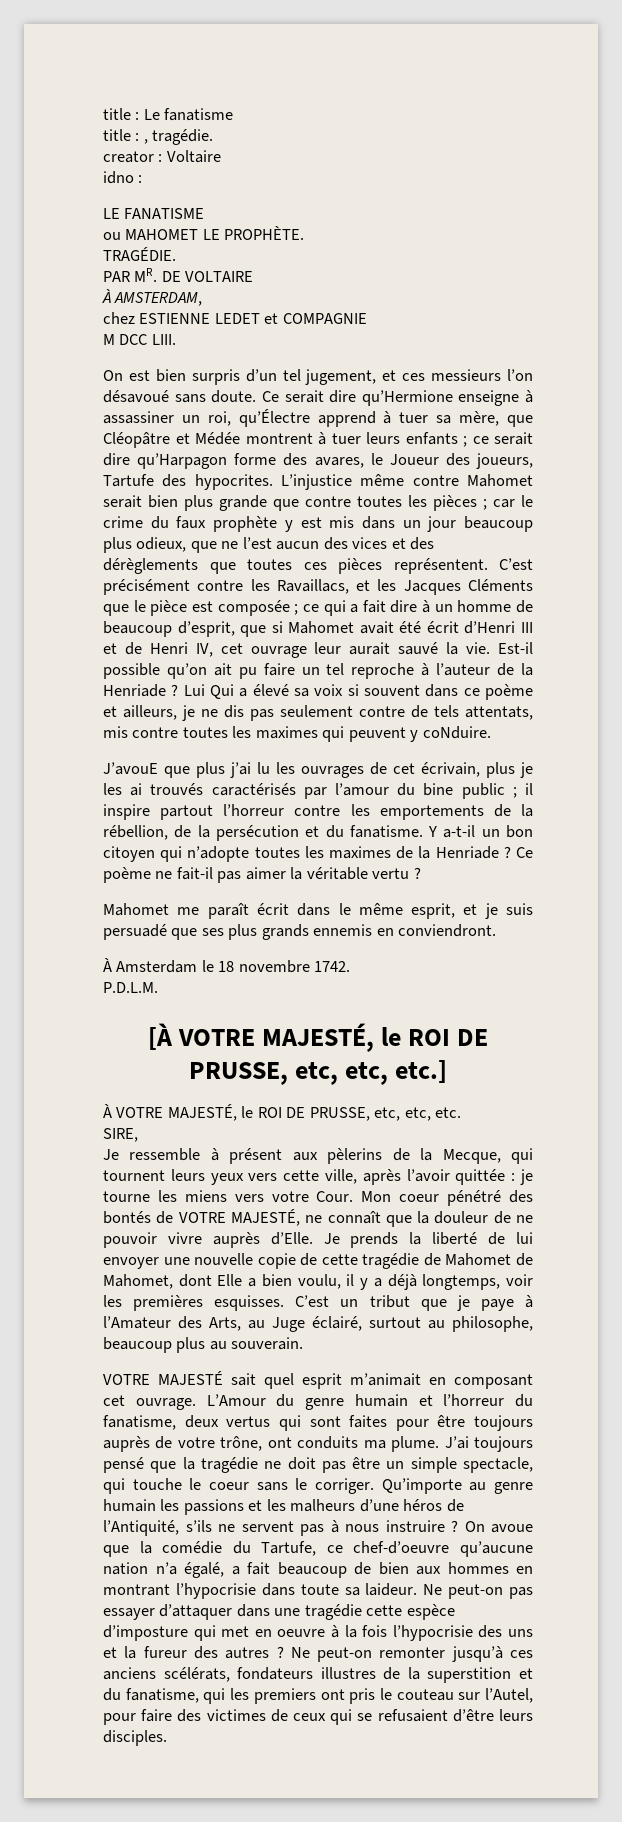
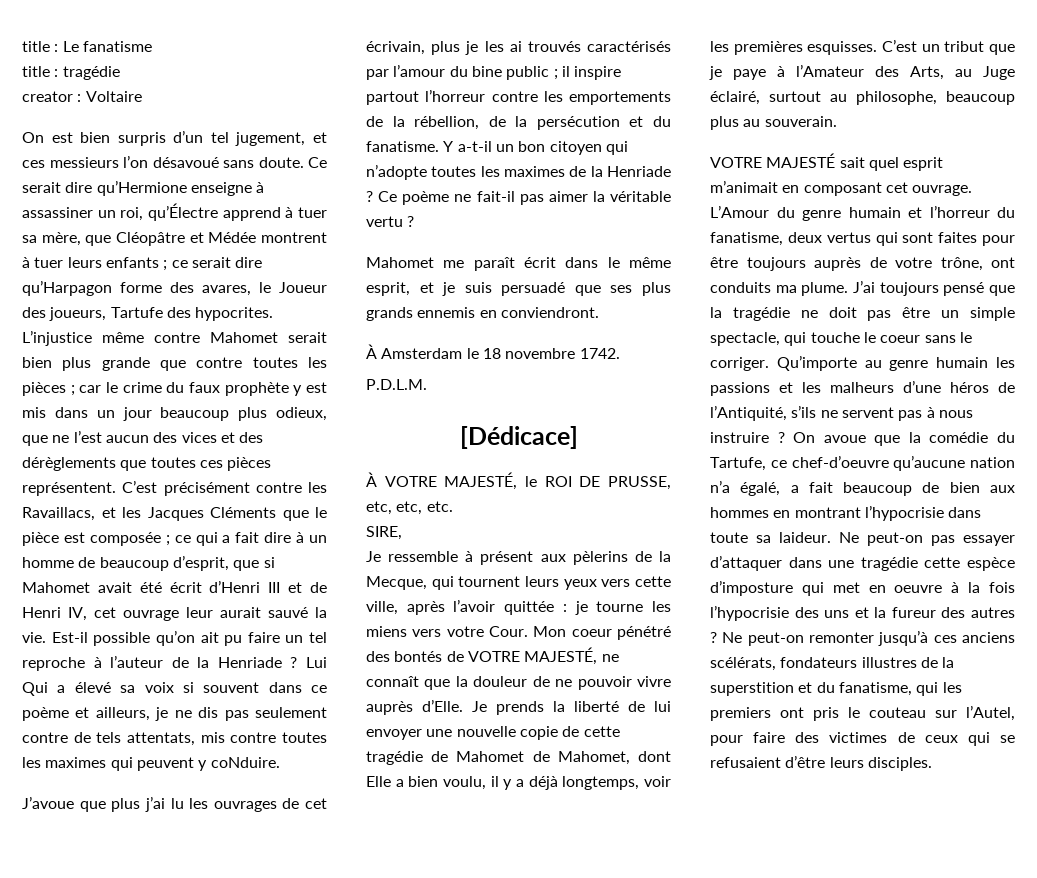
[143,129,214,145] , tragédie. -> [62,66,120,80] tragédie
[103,171,143,184] [103,208,205,219] [103,226,305,240] [103,247,176,261] [103,268,254,282] [102,289,203,306] [103,312,367,324] [103,334,176,345] // idno : // LE FANATISME // ou MAHOMET LE PROPHÈTE. // TRAGÉDIE. // PAR MR. DE VOLTAIRE // À AMSTERDAM, // chez ESTIENNE LEDET et COMPAGNIE // M DCC LIII. -> (142, 96) none
[103,762,158,775] J’avouE -> [22,796,74,809] J’avoue
[147,1023,489,1052] [188,1060,448,1085] [À VOTRE MAJESTÉ, le ROI DE PRUSSE, etc, etc, etc.] -> [459,426,578,449] [Dédicace]

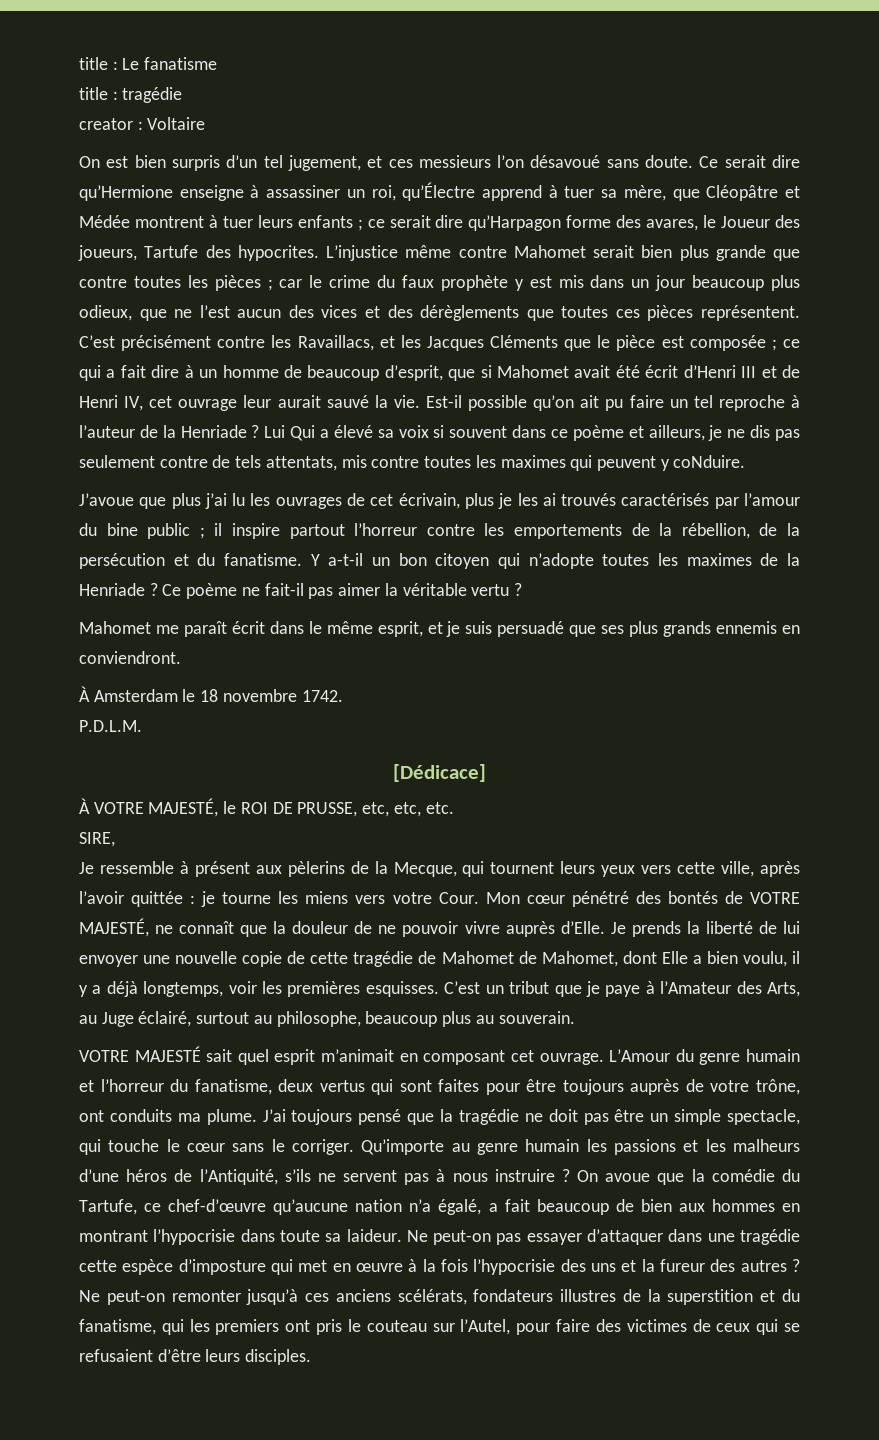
[571,629,612,637] coeur -> [526,895,565,904] cœur
[880,335,921,343] coeur -> [187,1143,225,1152] cœur
[791,455,889,468] chef-d’oeuvre -> [168,1199,267,1212] chef-d’œuvre
[894,585,943,593] oeuvre -> [356,1263,404,1272] œuvre

